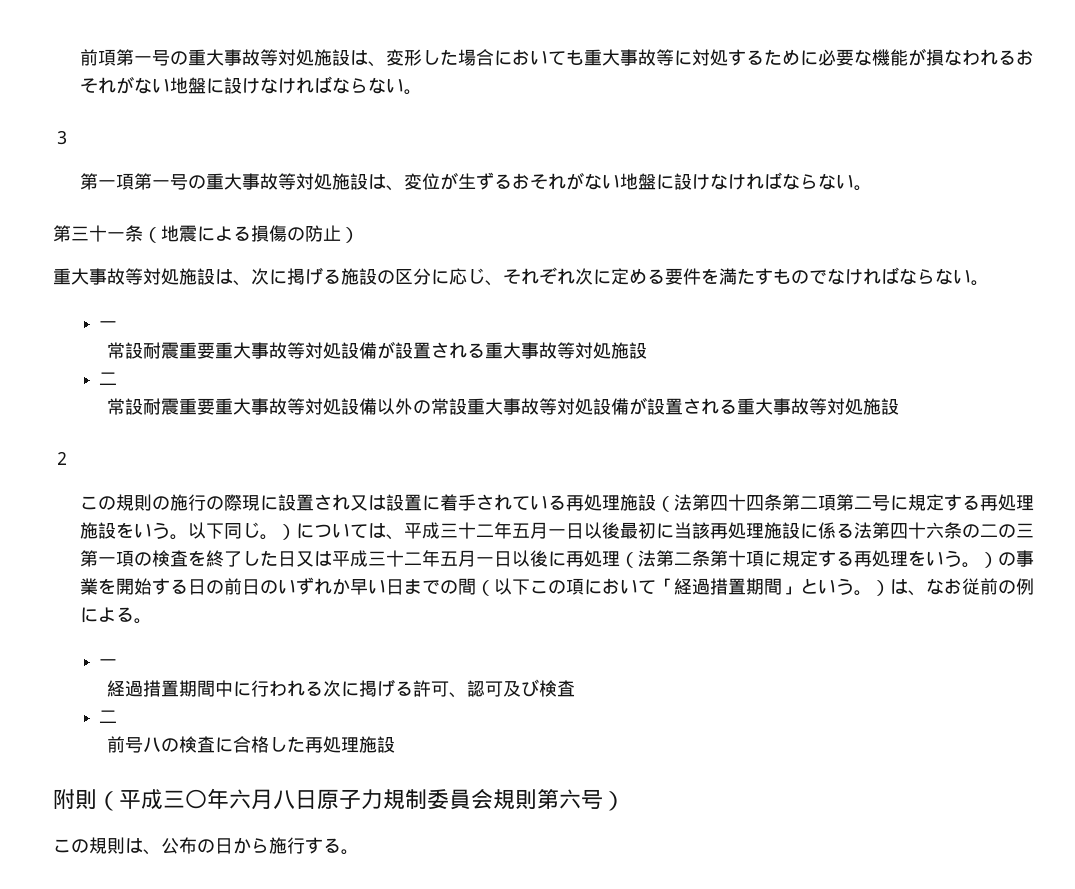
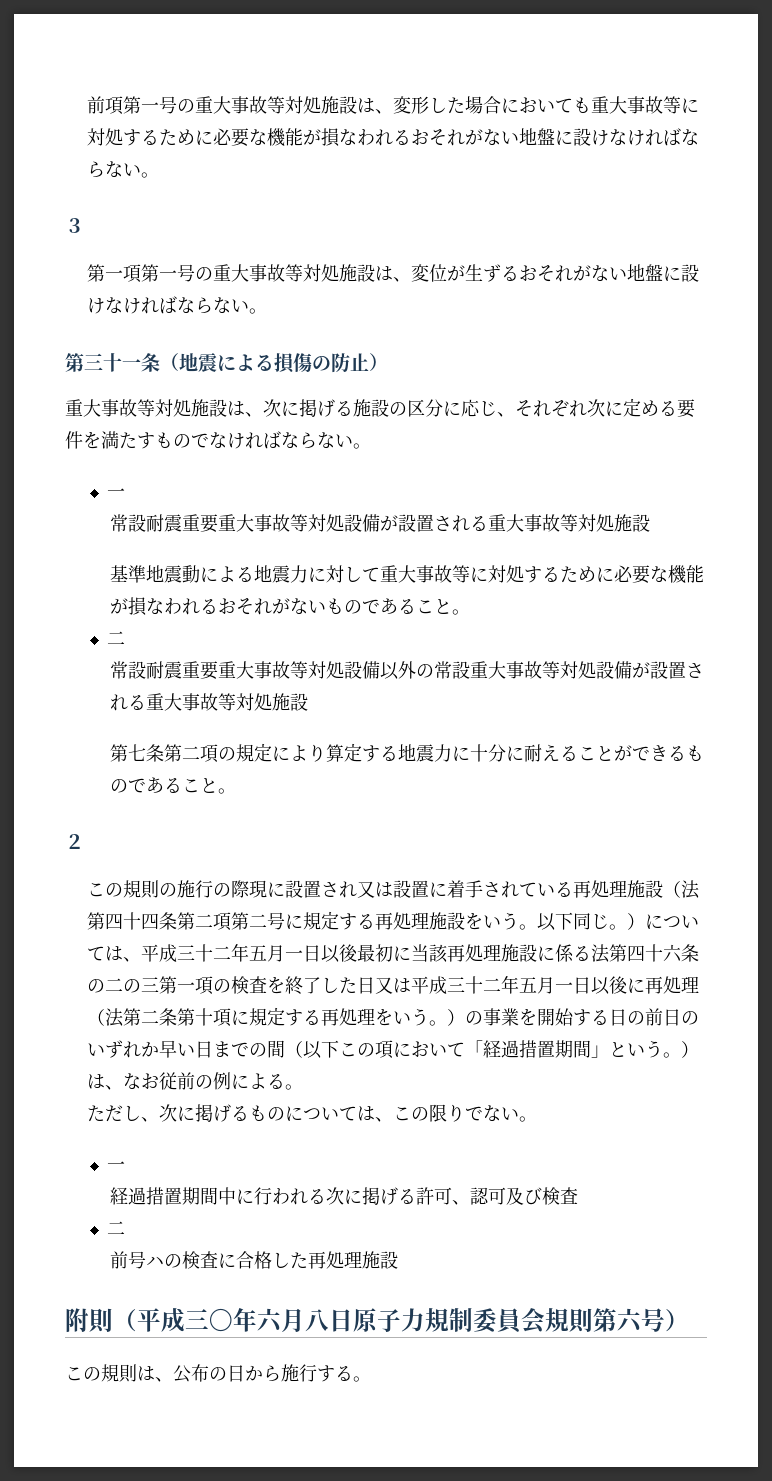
(648, 350) none -> [109,565,704,584] [109,597,470,616] // 基準地震動による地震力に対して重大事故等に対処するために必要な機能が損なわれるおそれがないものであること。
(900, 406) none -> [109,743,704,763] [109,777,236,794] // 第七条第二項の規定により算定する地震力に十分に耐えることができるものであること。
(153, 621) none -> [87,1104,538,1122] // ただし、次に掲げるものについては、この限りでない。

